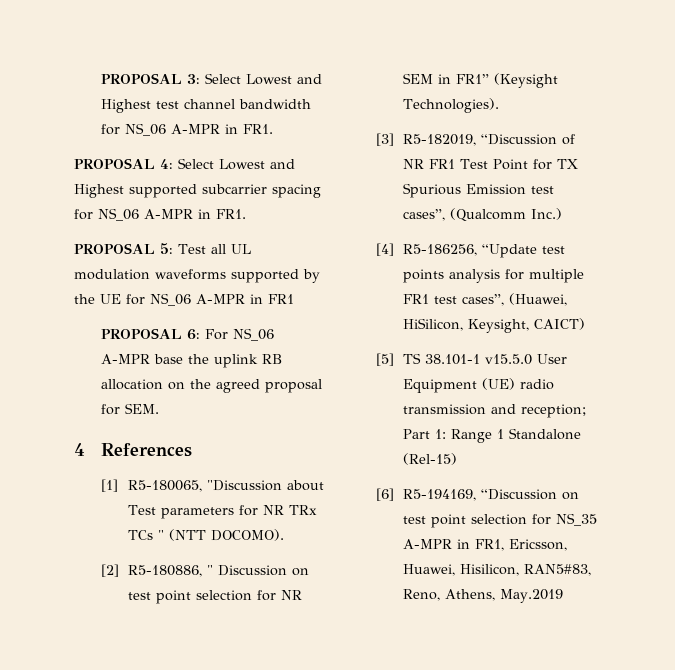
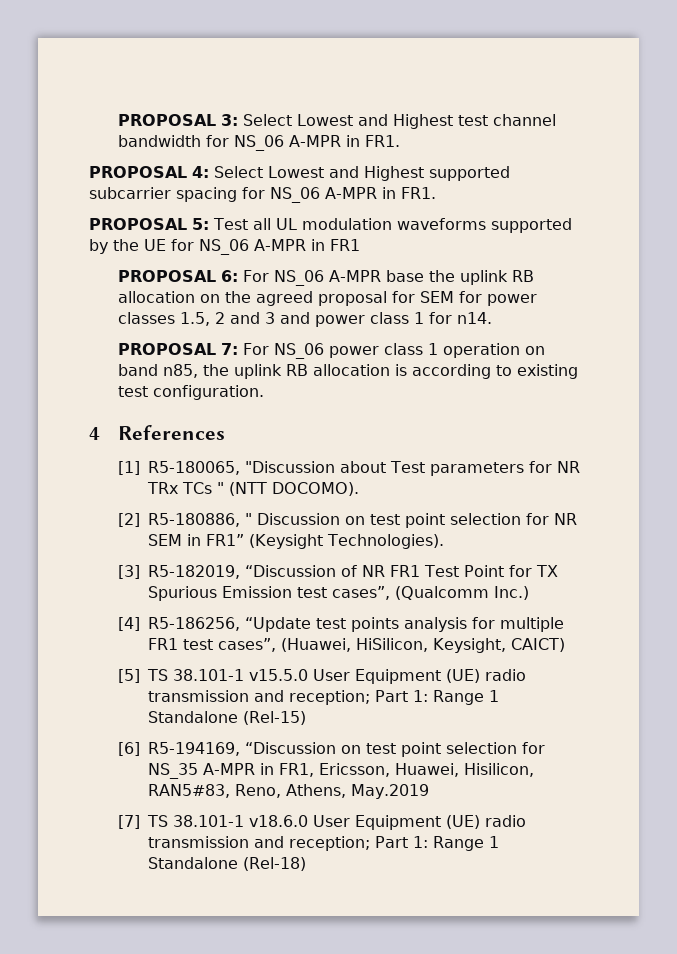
[125,403,160,414] SEM. -> [420,291,538,306] [118,312,493,327] [118,343,546,359] [118,364,579,379] [118,385,265,400] SEM for power classes 1.5, 2 and 3 and power class 1 for n14. // PROPOSAL 7: For NS_06 power class 1 operation on band n85, the uplink RB allocation is according to existing test configuration.
(564, 596) none -> [118,815,527,830] [148,836,500,851] [148,857,307,871] // [7] TS 38.101-1 v18.6.0 User Equipment (UE) radio transmission and reception; Part 1: Range 1 Standalone (Rel-18)

